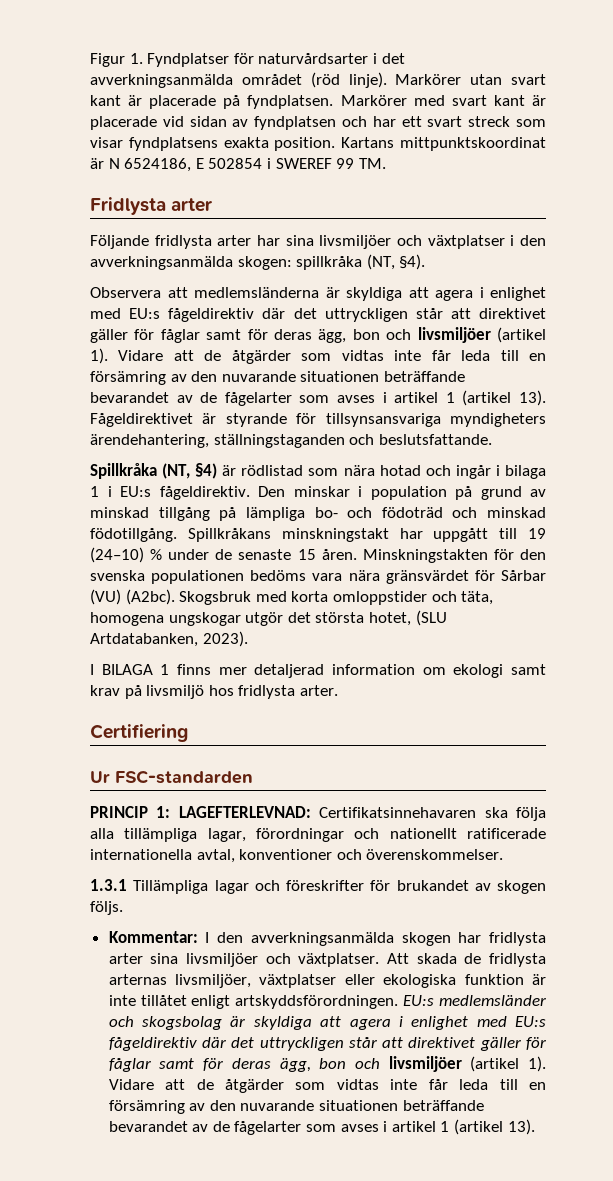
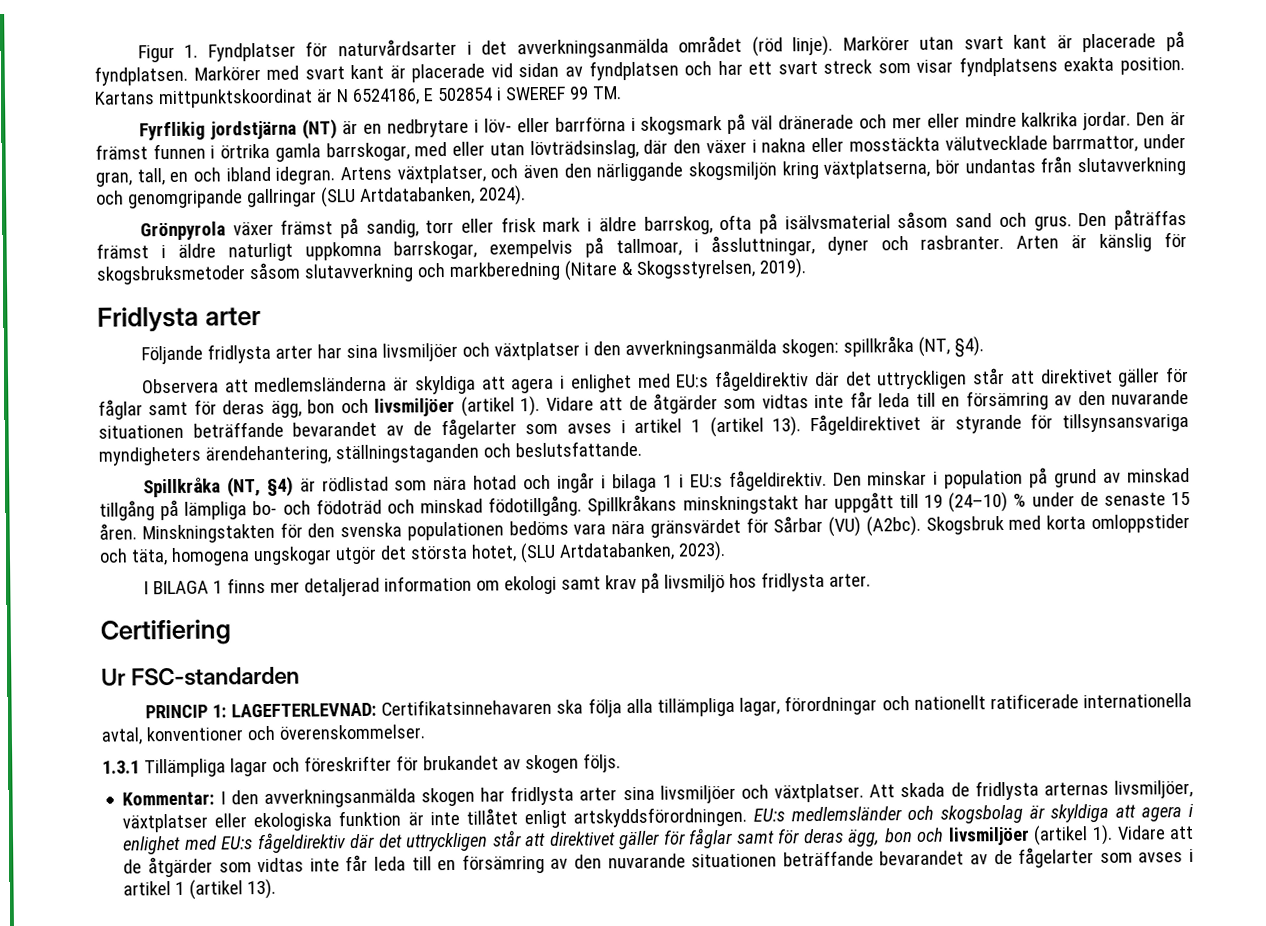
(386, 163) none -> [138,111,1187,141] [95,134,1186,162] [95,156,1186,187] [96,185,526,209] [139,208,1187,241] [96,231,1187,262] [96,258,807,285] // Fyrflikig jordstjärna (NT) är en nedbrytare i löv- eller barrförna i skogsmark på väl dränerade och mer eller mindre kalkrika jordar. Den är främst funnen i örtrika gamla barrskogar, med eller utan lövträdsinslag, där den växer i nakna eller mosstäckta välutvecklade barrmattor, under gran, tall, en och ibland idegran. Artens växtplatser, och även den närliggande skogsmiljön kring växtplatserna, bör undantas från slutavverkning och genomgripande gallringar (SLU Artdatabanken, 2024). // Grönpyrola växer främst på sandig, torr eller frisk mark i äldre barrskog, ofta på isälvsmaterial såsom sand och grus. Den påträffas främst i äldre naturligt uppkomna barrskogar, exempelvis på tallmoar, i åssluttningar, dyner och rasbranter. Arten är känslig för skogsbruksmetoder såsom slutavverkning och markberedning (Nitare & Skogsstyrelsen, 2019).

